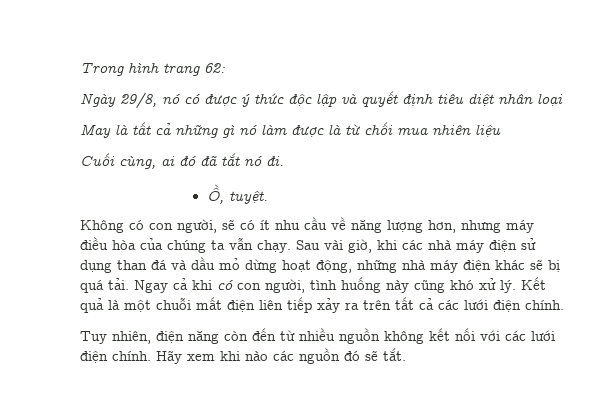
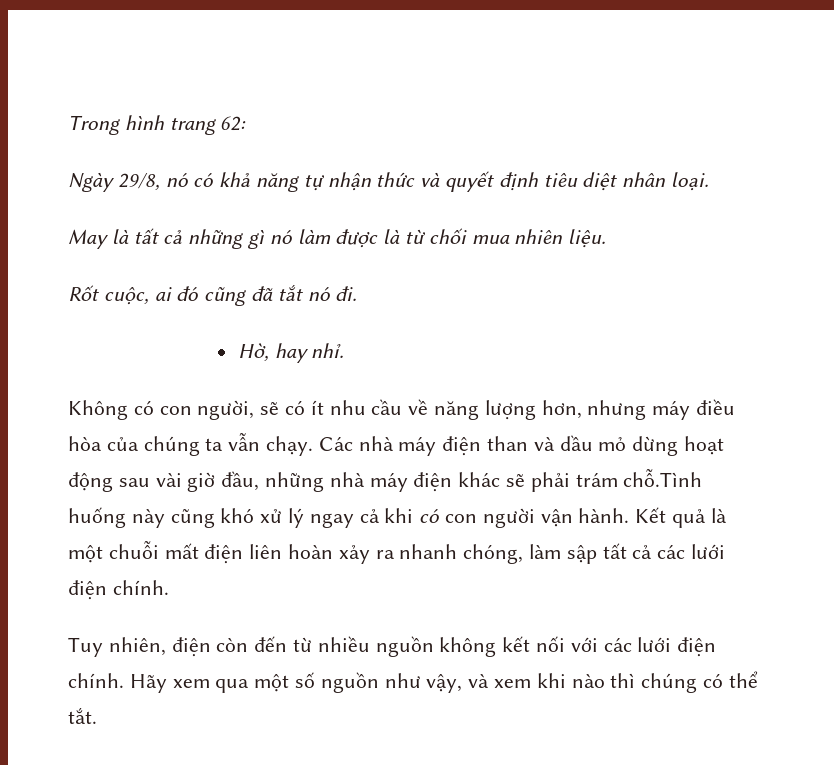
[204,93,337,107] được ý thức độc lập -> [219,172,416,192] khả năng tự nhận thức
[537,93,563,106] loại -> [671,172,710,191] loại.
[475,124,501,137] [80,153,156,169] liệu // Cuối cùng, -> [568,229,607,248] [68,285,149,305] liệu. // Rốt cuộc,
(196, 160) none -> [204,286,247,306] cũng
[206,184,268,204] Ồ, tuyệt. -> [237,343,345,363] Hờ, hay nhỉ.
[296,238,536,253] [80,260,167,273] Sau vài giờ, khi các nhà máy điện sử dụng than đá -> [318,436,529,456] Các nhà máy điện than
[316,260,352,273] động, -> [68,471,260,492] động sau vài giờ đầu,
[548,260,560,272] [80,278,337,293] bị quá tải. Ngay cả khi có con người, tình -> [530,468,703,492] phải trám chỗ.Tình
[500,280,516,293] lý. -> [288,508,630,528] lý ngay cả khi có con người vận hành.
[287,297,312,313] tiếp -> [288,544,334,559] hoàn
[363,299,391,310] trên -> [399,544,597,564] nhanh chóng, làm sập
[188,331,219,344] năng -> (211, 647) none
[220,348,378,364] khi nào các nguồn đó sẽ -> [215,671,758,693] qua một số nguồn như vậy, và xem khi nào thì chúng có thể

